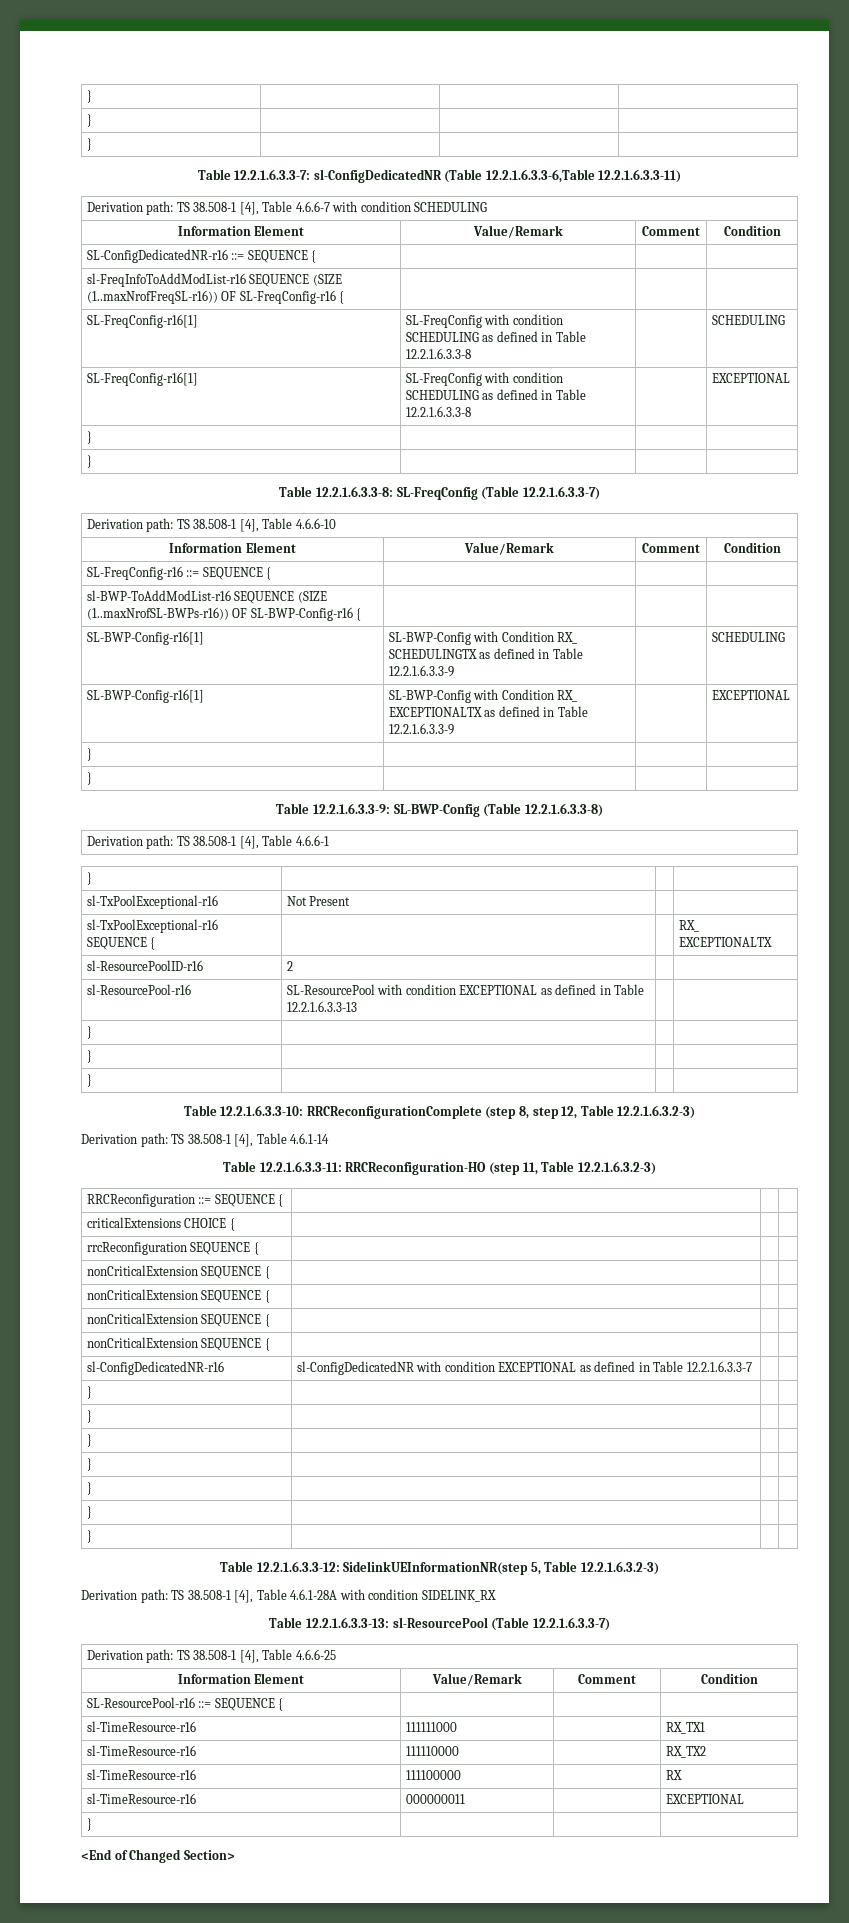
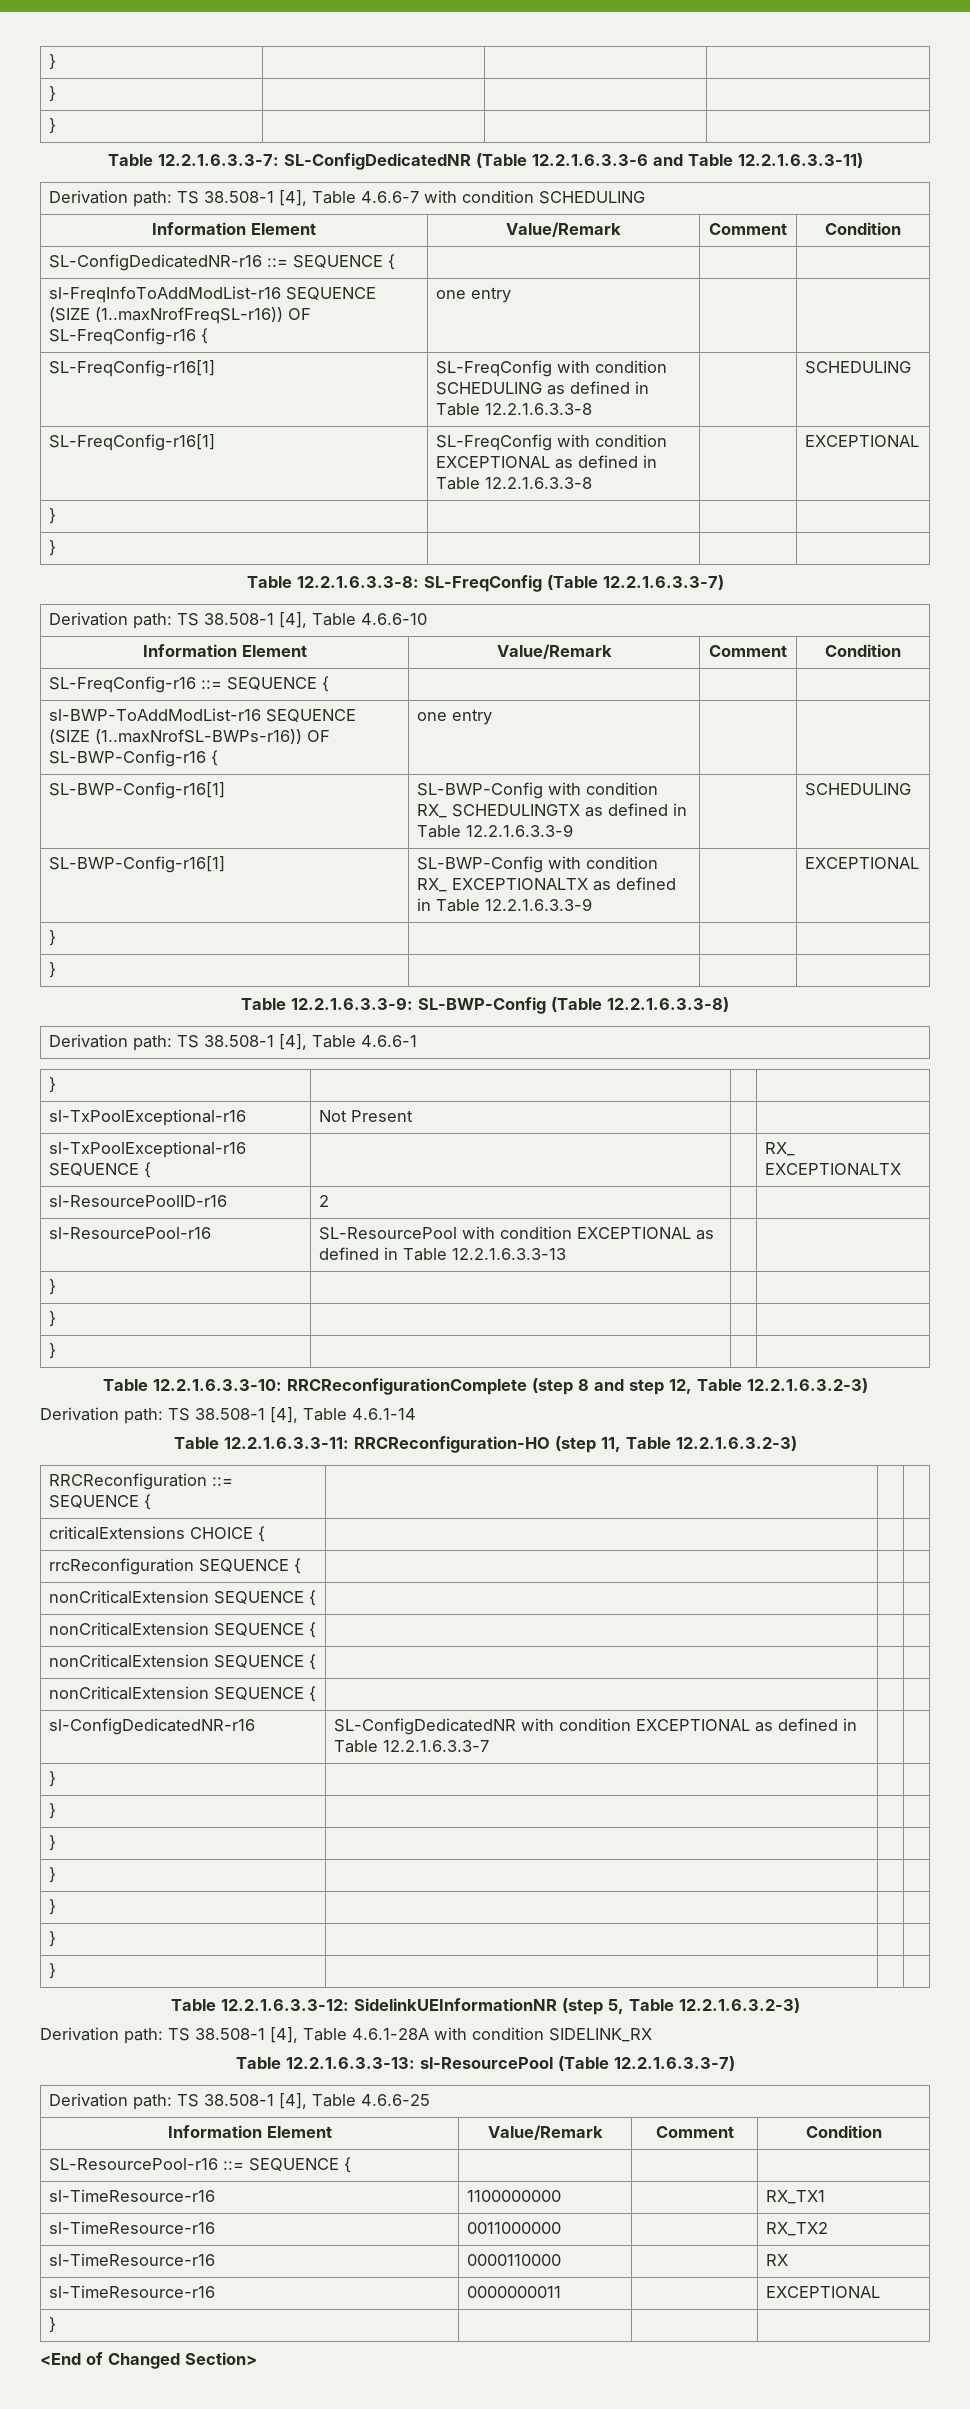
[313,169,595,183] sl-ConfigDedicatedNR (Table 12.2.1.6.3.3-6,Table -> [283,153,733,170] SL-ConfigDedicatedNR (Table 12.2.1.6.3.3-6 and Table
(345, 297) none -> [435,287,511,303] one entry
[405,390,479,400] SCHEDULING -> [435,456,550,468] EXCEPTIONAL
[86,631,204,645] [388,631,554,645] | | // SL-BWP-Config-r16[1] | SL-BWP-Config with Condition -> [416,709,492,725] [48,782,225,799] [416,782,658,799] one entry | | // SL-BWP-Config-r16[1] | SL-BWP-Config with condition
[501,689,554,700] Condition -> [585,856,658,869] condition
[519,1106,529,1119] 8, -> [577,1379,624,1391] 8 and
[296,1361,414,1375] sl-ConfigDedicatedNR -> [333,1718,516,1735] SL-ConfigDedicatedNR
[343,1561,529,1575] SidelinkUEInformationNR(step -> [353,1998,603,2015] SidelinkUEInformationNR (step
[405,1722,457,1732] 111111000 -> [466,2190,561,2202] 1100000000
[405,1746,459,1756] 111110000 -> [466,2222,561,2234] 0011000000
[405,1770,461,1780] 111100000 -> [466,2254,561,2266] 0000110000
[405,1794,465,1804] 000000011 -> [466,2286,561,2298] 0000000011

